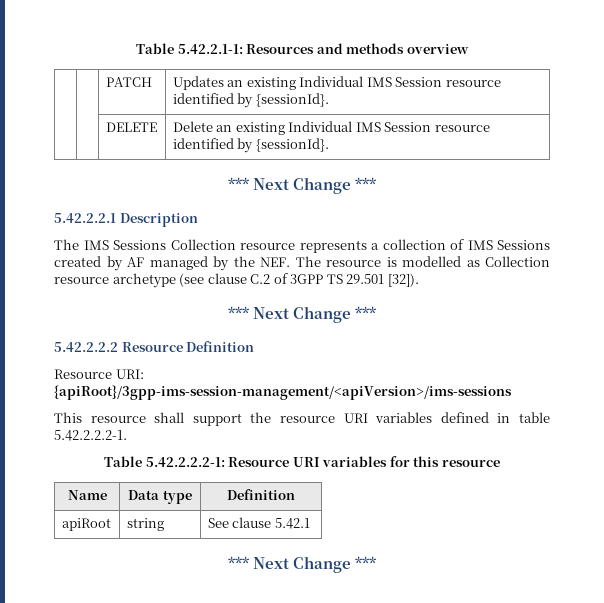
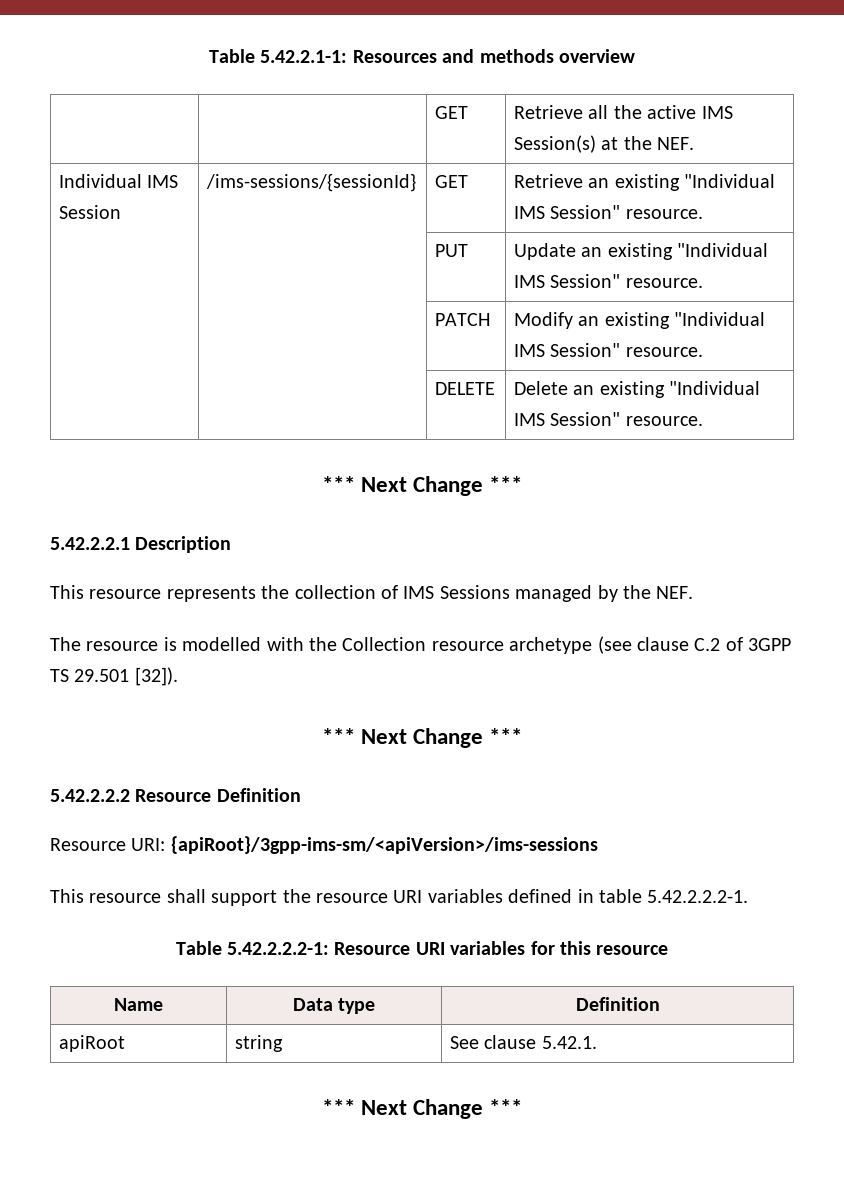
[105,77,152,87] [172,76,501,90] [172,93,329,108] [105,122,157,132] [172,121,490,135] [172,138,329,153] PATCH | Updates an existing Individual IMS Session resource identified by {sessionId}. // | | DELETE | Delete an existing Individual IMS Session resource identified by {sessionId}. -> [435,106,469,119] [514,105,733,119] [514,135,695,153] [59,174,179,188] [59,205,122,219] [206,173,417,192] [435,175,469,188] [514,174,776,191] [514,205,703,219] [435,244,469,257] [514,243,769,260] [514,274,703,288] [435,313,491,326] [514,312,766,329] [514,343,703,357] [435,382,496,395] [514,381,761,398] [514,412,703,426] GET | Retrieve all the active IMS Session(s) at the NEF. // Individual IMS Session | /ims-sessions/{sessionId} | GET | Retrieve an existing "Individual IMS Session" resource. // | | PUT | Update an existing "Individual IMS Session" resource. // | | PATCH | Modify an existing "Individual IMS Session" resource. // | | DELETE | Delete an existing "Individual IMS Session" resource.
[54,239,236,250] The IMS Sessions Collection -> [50,585,84,599] This
[371,243,379,250] a -> [261,585,290,599] the
[54,256,144,271] created by AF -> (510, 592) none
(290, 262) none -> (694, 592) //
[466,260,480,267] as -> [266,637,337,651] with the
[54,385,512,400] {apiRoot}/3gpp-ims-session-management/<apiVersion>/ims-sessions -> [170,836,598,854] {apiRoot}/3gpp-ims-sm/<apiVersion>/ims-sessions
[274,518,310,529] 5.42.1 -> [541,1036,597,1049] 5.42.1.

